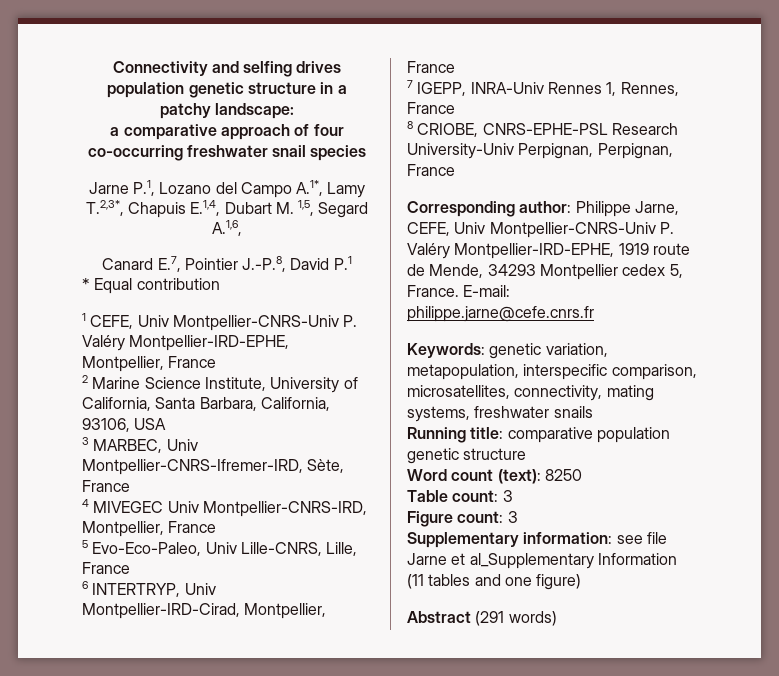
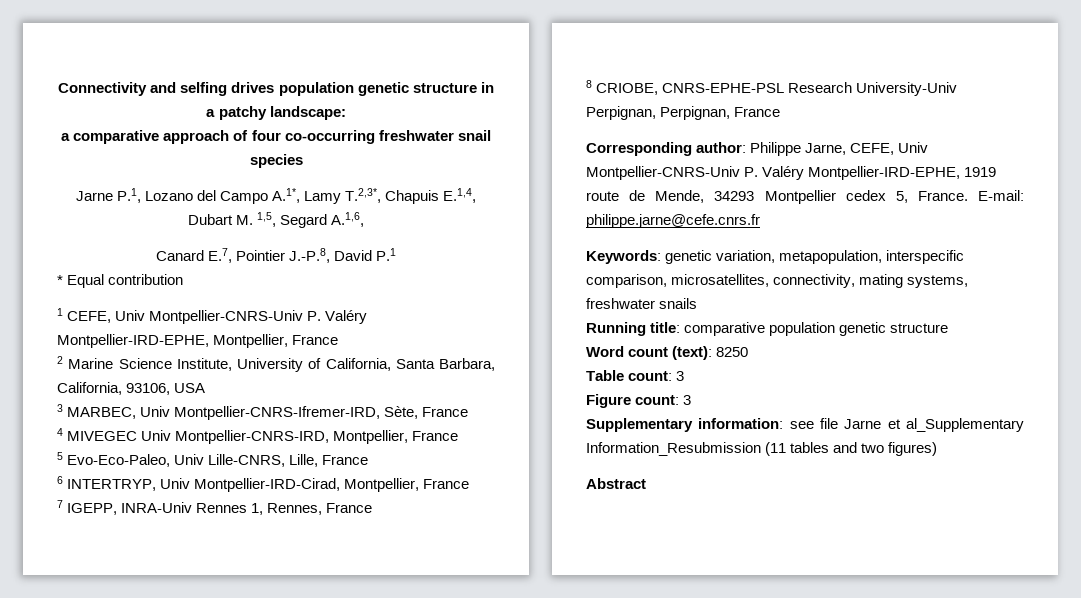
[597,553,677,565] Information -> [586,442,761,456] Information_Resubmission
[504,574,582,590] one figure) -> [861,442,938,456] two figures)
[475,611,557,626] (291 words) -> (646, 483) none

